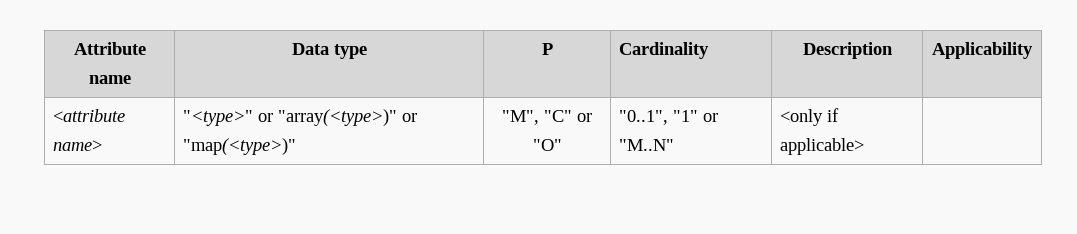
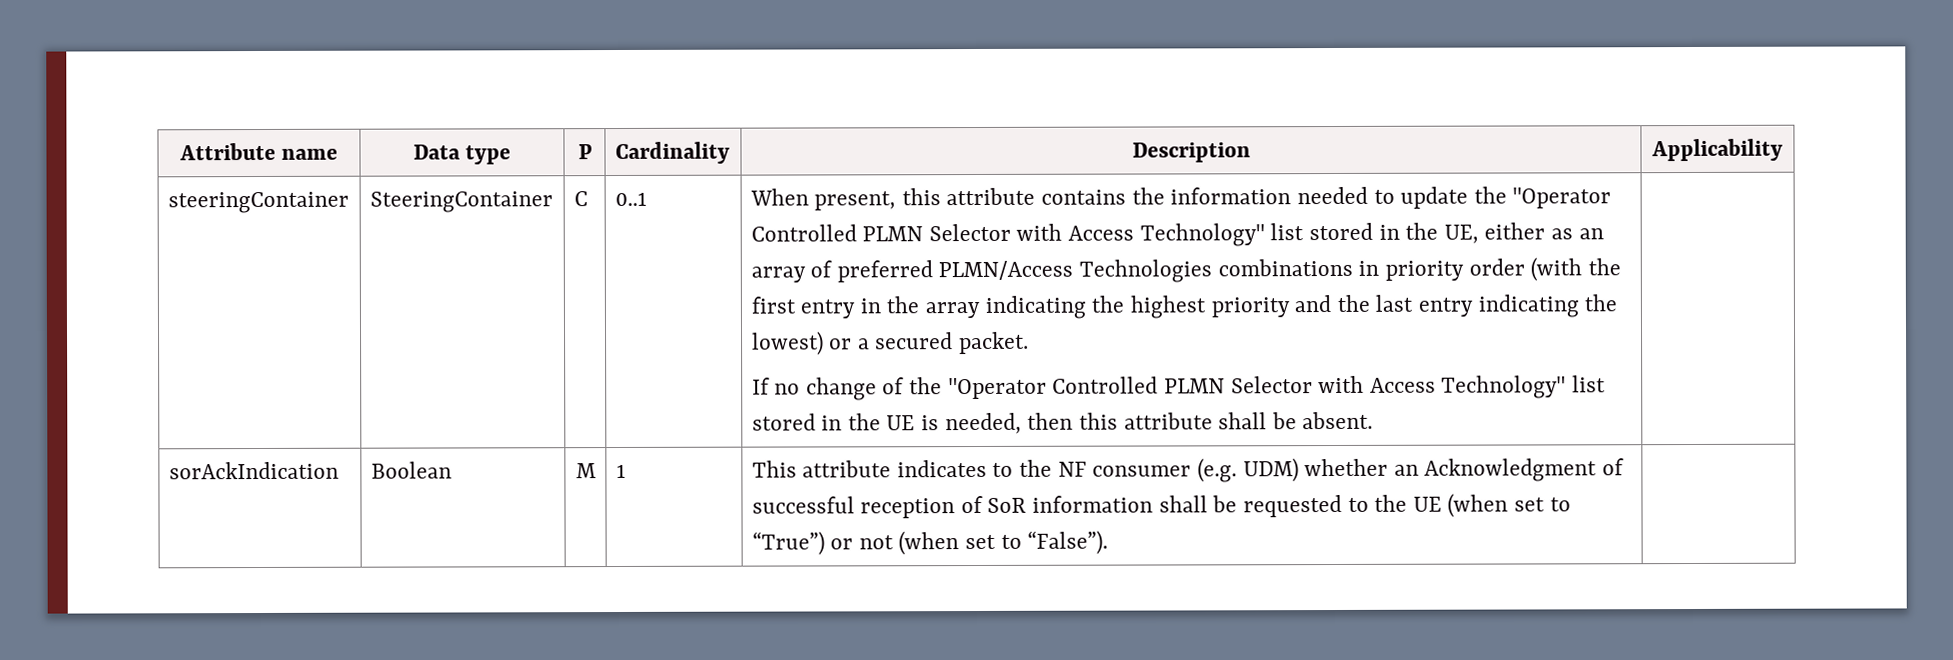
[52,109,125,122] [52,140,102,151] [182,109,417,126] [182,138,296,155] [502,110,592,125] [532,139,562,151] [618,110,718,125] [618,139,674,151] [779,108,839,126] [779,138,864,155] <attribute name> | "<type>" or "array(<type>)" or "map(<type>)" | "M", "C" or "O" | "0..1", "1" or "M..N" | <only if applicable> -> [167,191,349,214] [369,191,553,213] [573,191,588,207] [614,191,647,207] [749,186,1612,211] [750,222,1604,247] [750,257,1621,283] [750,294,1618,319] [751,331,1030,356] [751,375,1606,401] [751,411,1374,435] [168,461,339,480] [370,461,452,479] [575,463,597,479] [615,463,626,479] [751,458,1624,483] [751,493,1571,519] [751,530,1109,556] steeringContainer | SteeringContainer | C | 0..1 | When present, this attribute contains the information needed to update the "Operator Controlled PLMN Selector with Access Technology" list stored in the UE, either as an array of preferred PLMN/Access Technologies combinations in priority order (with the first entry in the array indicating the highest priority and the last entry indicating the lowest) or a secured packet. // If no change of the "Operator Controlled PLMN Selector with Access Technology" list stored in the UE is needed, then this attribute shall be absent. | // sorAckIndication | Boolean | M | 1 | This attribute indicates to the NF consumer (e.g. UDM) whether an Acknowledgment of successful reception of SoR information shall be requested to the UE (when set to “True”) or not (when set to “False”).

